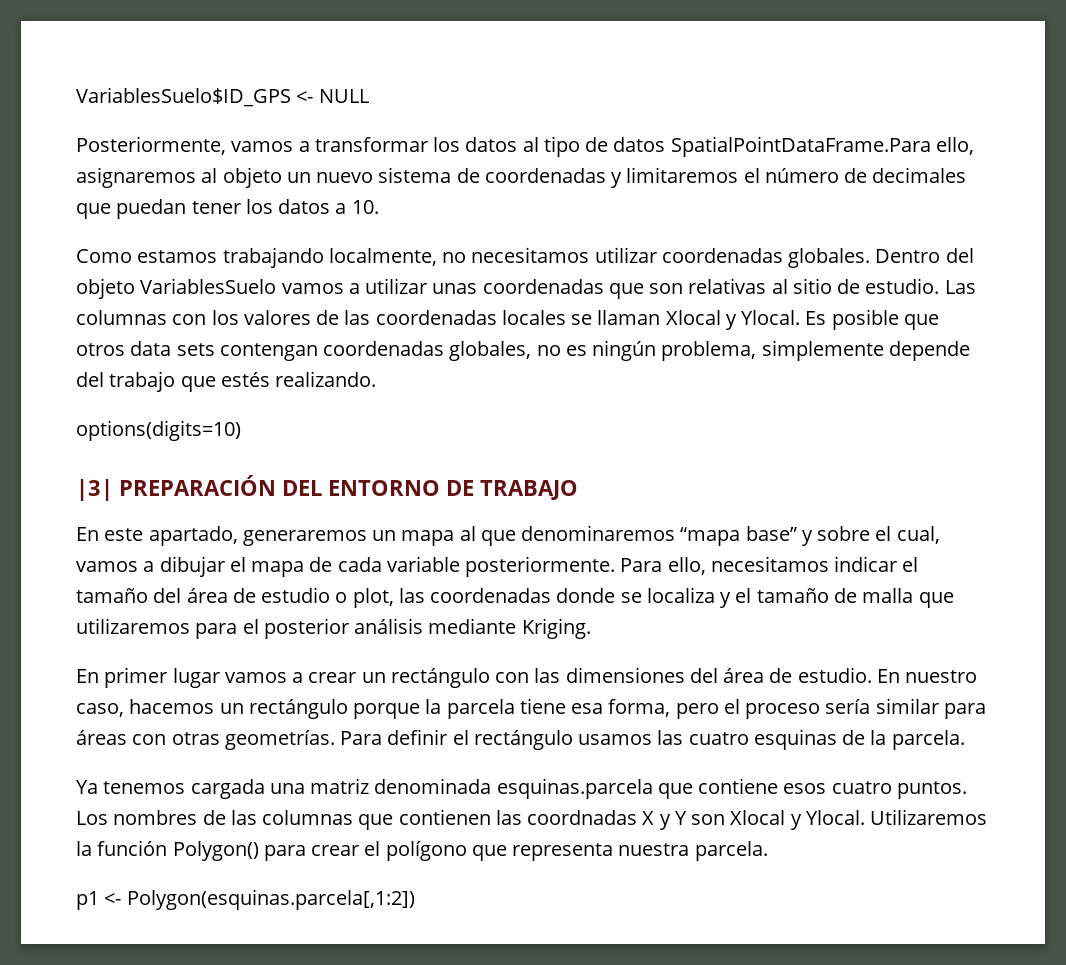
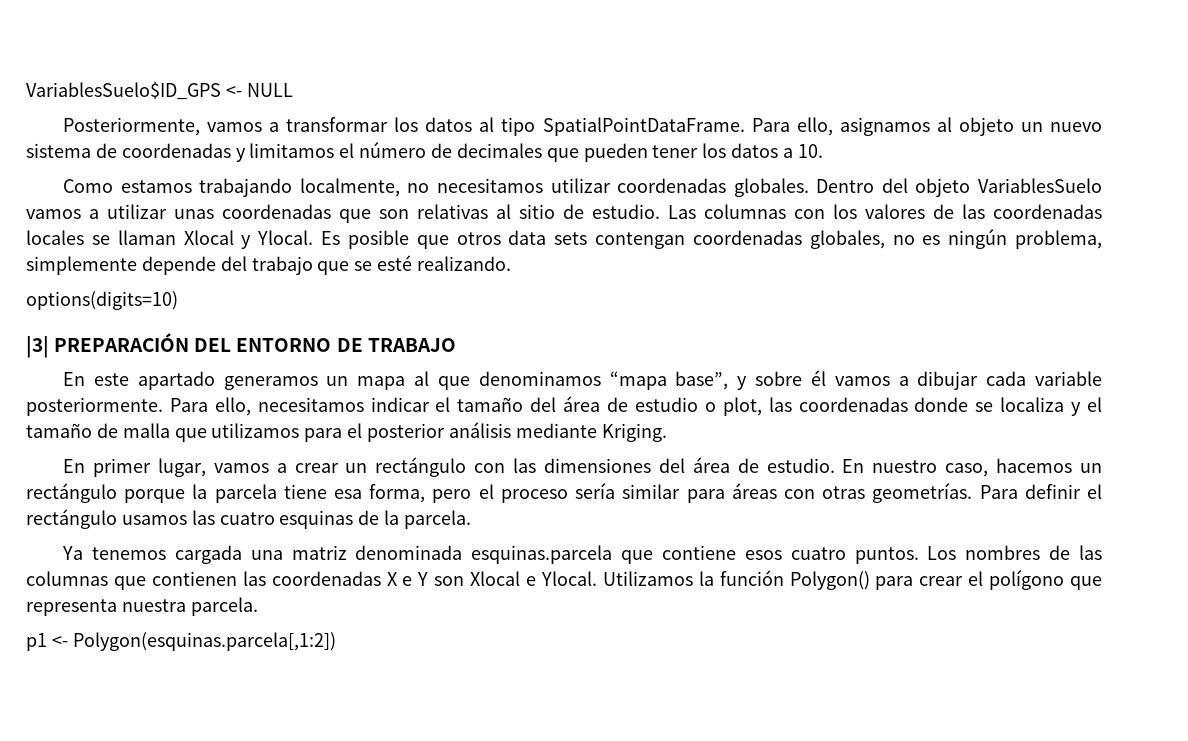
[585,136,974,157] [76,167,196,188] de datos SpatialPointDataFrame.Para ello, asignaremos -> [542,117,930,136] SpatialPointDataFrame. Para ello, asignamos
[626,167,739,183] limitaremos -> [249,143,335,158] limitamos
[116,199,187,219] puedan -> [583,143,648,162] pueden
[220,372,270,387] estés -> [354,255,413,271] se esté
[148,526,367,546] apartado, generaremos -> [137,371,318,390] apartado generamos
[521,525,940,546] [76,556,333,577] denominaremos “mapa base” y sobre el cual, vamos a dibujar el mapa de -> [478,370,979,390] denominamos “mapa base”, y sobre él vamos a dibujar
[76,618,190,634] utilizaremos -> [211,423,300,438] utilizamos
[172,668,220,688] lugar -> [157,458,206,477] lugar,
[527,809,988,830] coordnadas X y Y son Xlocal y Ylocal. Utilizaremos -> [271,571,693,586] coordenadas X e Y son Xlocal e Ylocal. Utilizamos

